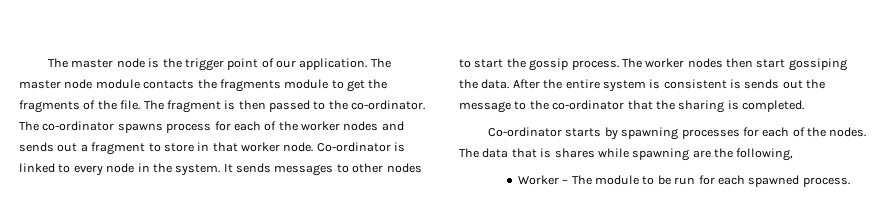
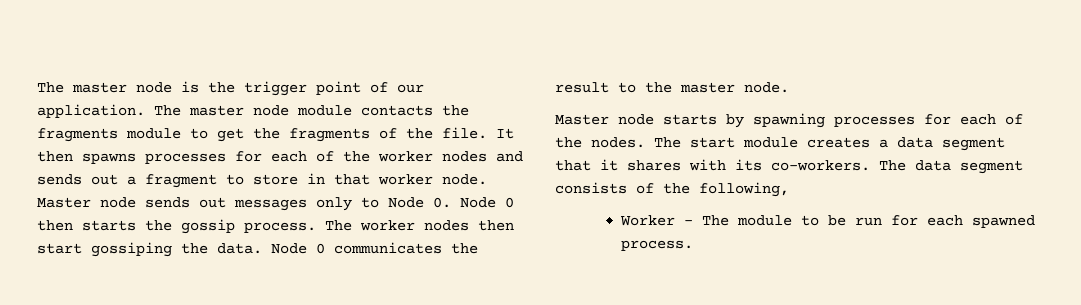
[143,100,426,113] [19,121,212,133] The fragment is then passed to the co-ordinator. The co-ordinator spawns process -> [496,128,514,139] [37,151,226,164] It then spawns processes
[316,142,406,152] [19,163,422,176] [459,59,504,68] Co-ordinator is linked to every node in the system. It sends messages to other nodes to start -> [37,197,514,211] [37,220,136,231] Master node sends out messages only to Node 0. Node 0 then starts
[512,79,826,92] [459,100,804,113] [488,127,563,137] After the entire system is consistent is sends out the message to the co-ordinator that the sharing is completed. // Co-ordinator -> [271,242,478,254] [555,82,789,93] [555,114,654,125] Node 0 communicates the result to the master node. // Master node
[482,148,711,161] data that is shares while spawning are -> [690,137,1005,151] [555,159,1023,174] [555,182,654,194] start module creates a data segment that it shares with its co-workers. The data segment consists of

